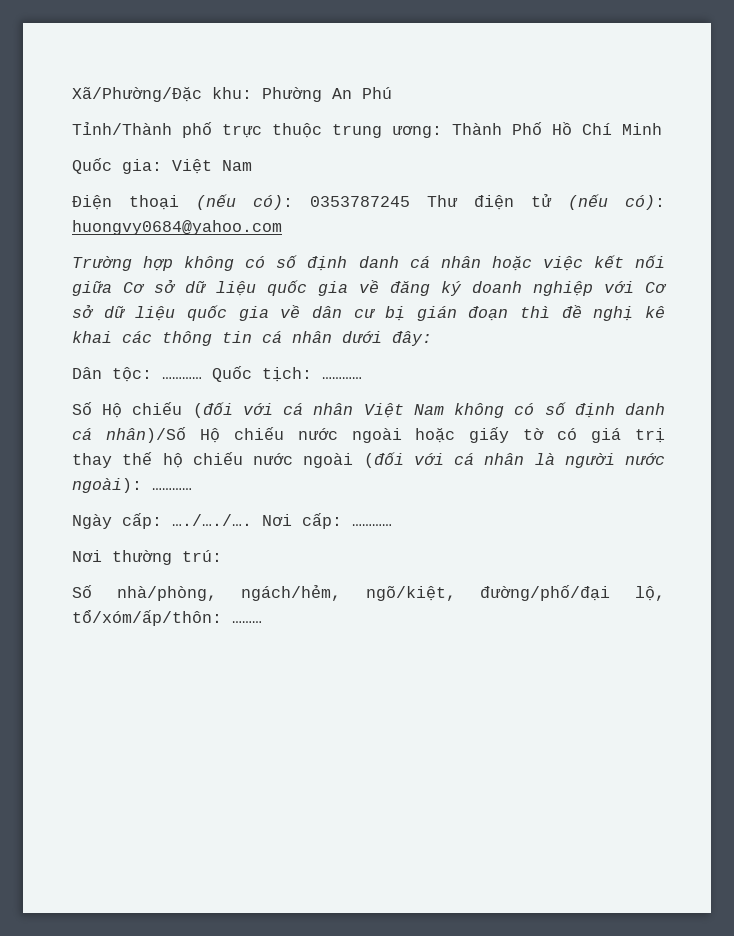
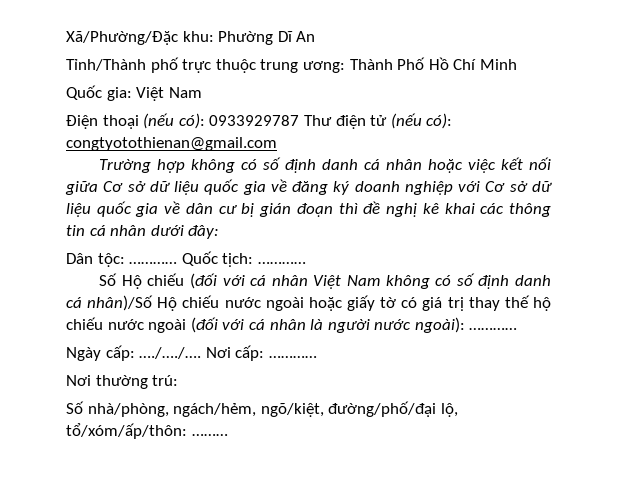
(322, 94) none -> [277,31,293,42] Dĩ
[362,87,392,99] Phú -> (316, 36) none
[310,196,410,207] 0353787245 -> [209,115,300,126] 0933929787
[72,220,282,235] huongvy0684@yahoo.com -> [66,137,277,151] congtyotothienan@gmail.com

